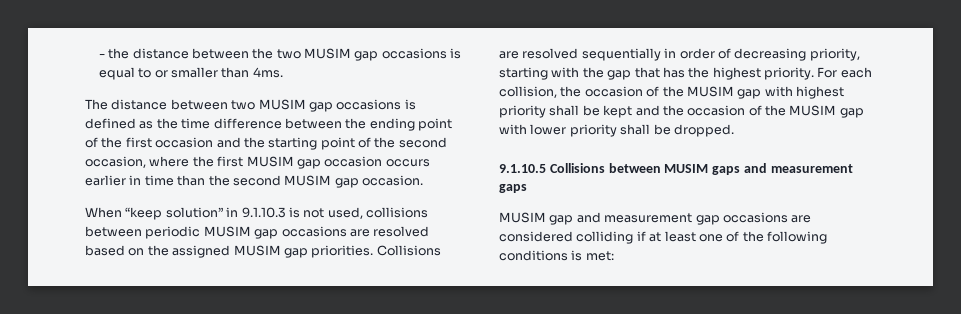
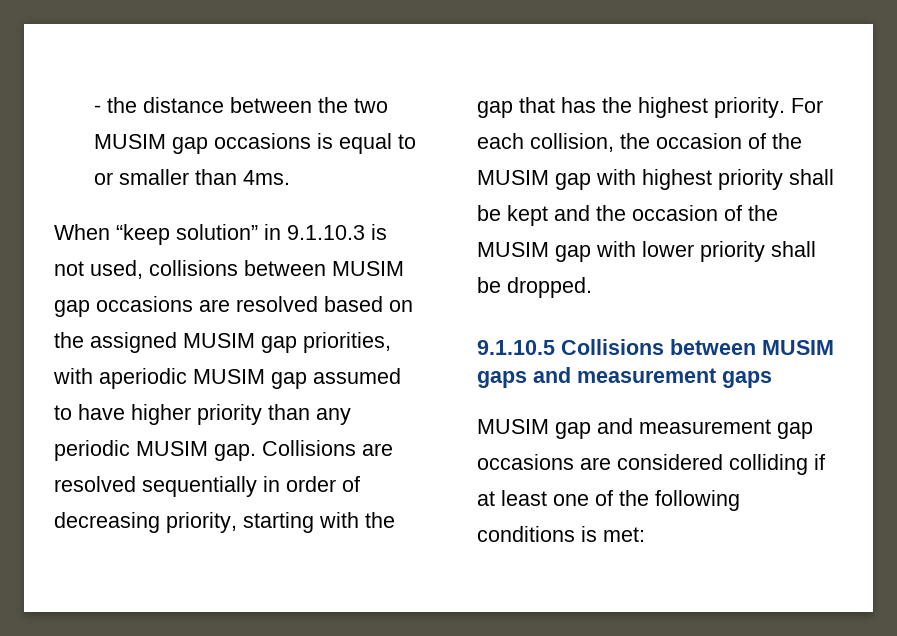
[85,99,416,112] [85,118,452,131] [85,137,447,150] [85,156,430,169] [85,175,423,188] // The distance between two MUSIM gap occasions is defined as the time difference between the ending point of the first occasion and the starting point of the second occasion, where the first MUSIM gap occasion occurs earlier in time than the second MUSIM gap occasion. -> (291, 177) none
[145,226,201,239] periodic -> (326, 268) none
[311,245,374,258] priorities. -> [303,332,391,353] [53,368,401,389] [54,404,351,425] [54,440,256,461] priorities, with aperiodic MUSIM gap assumed to have higher priority than any periodic MUSIM gap.

